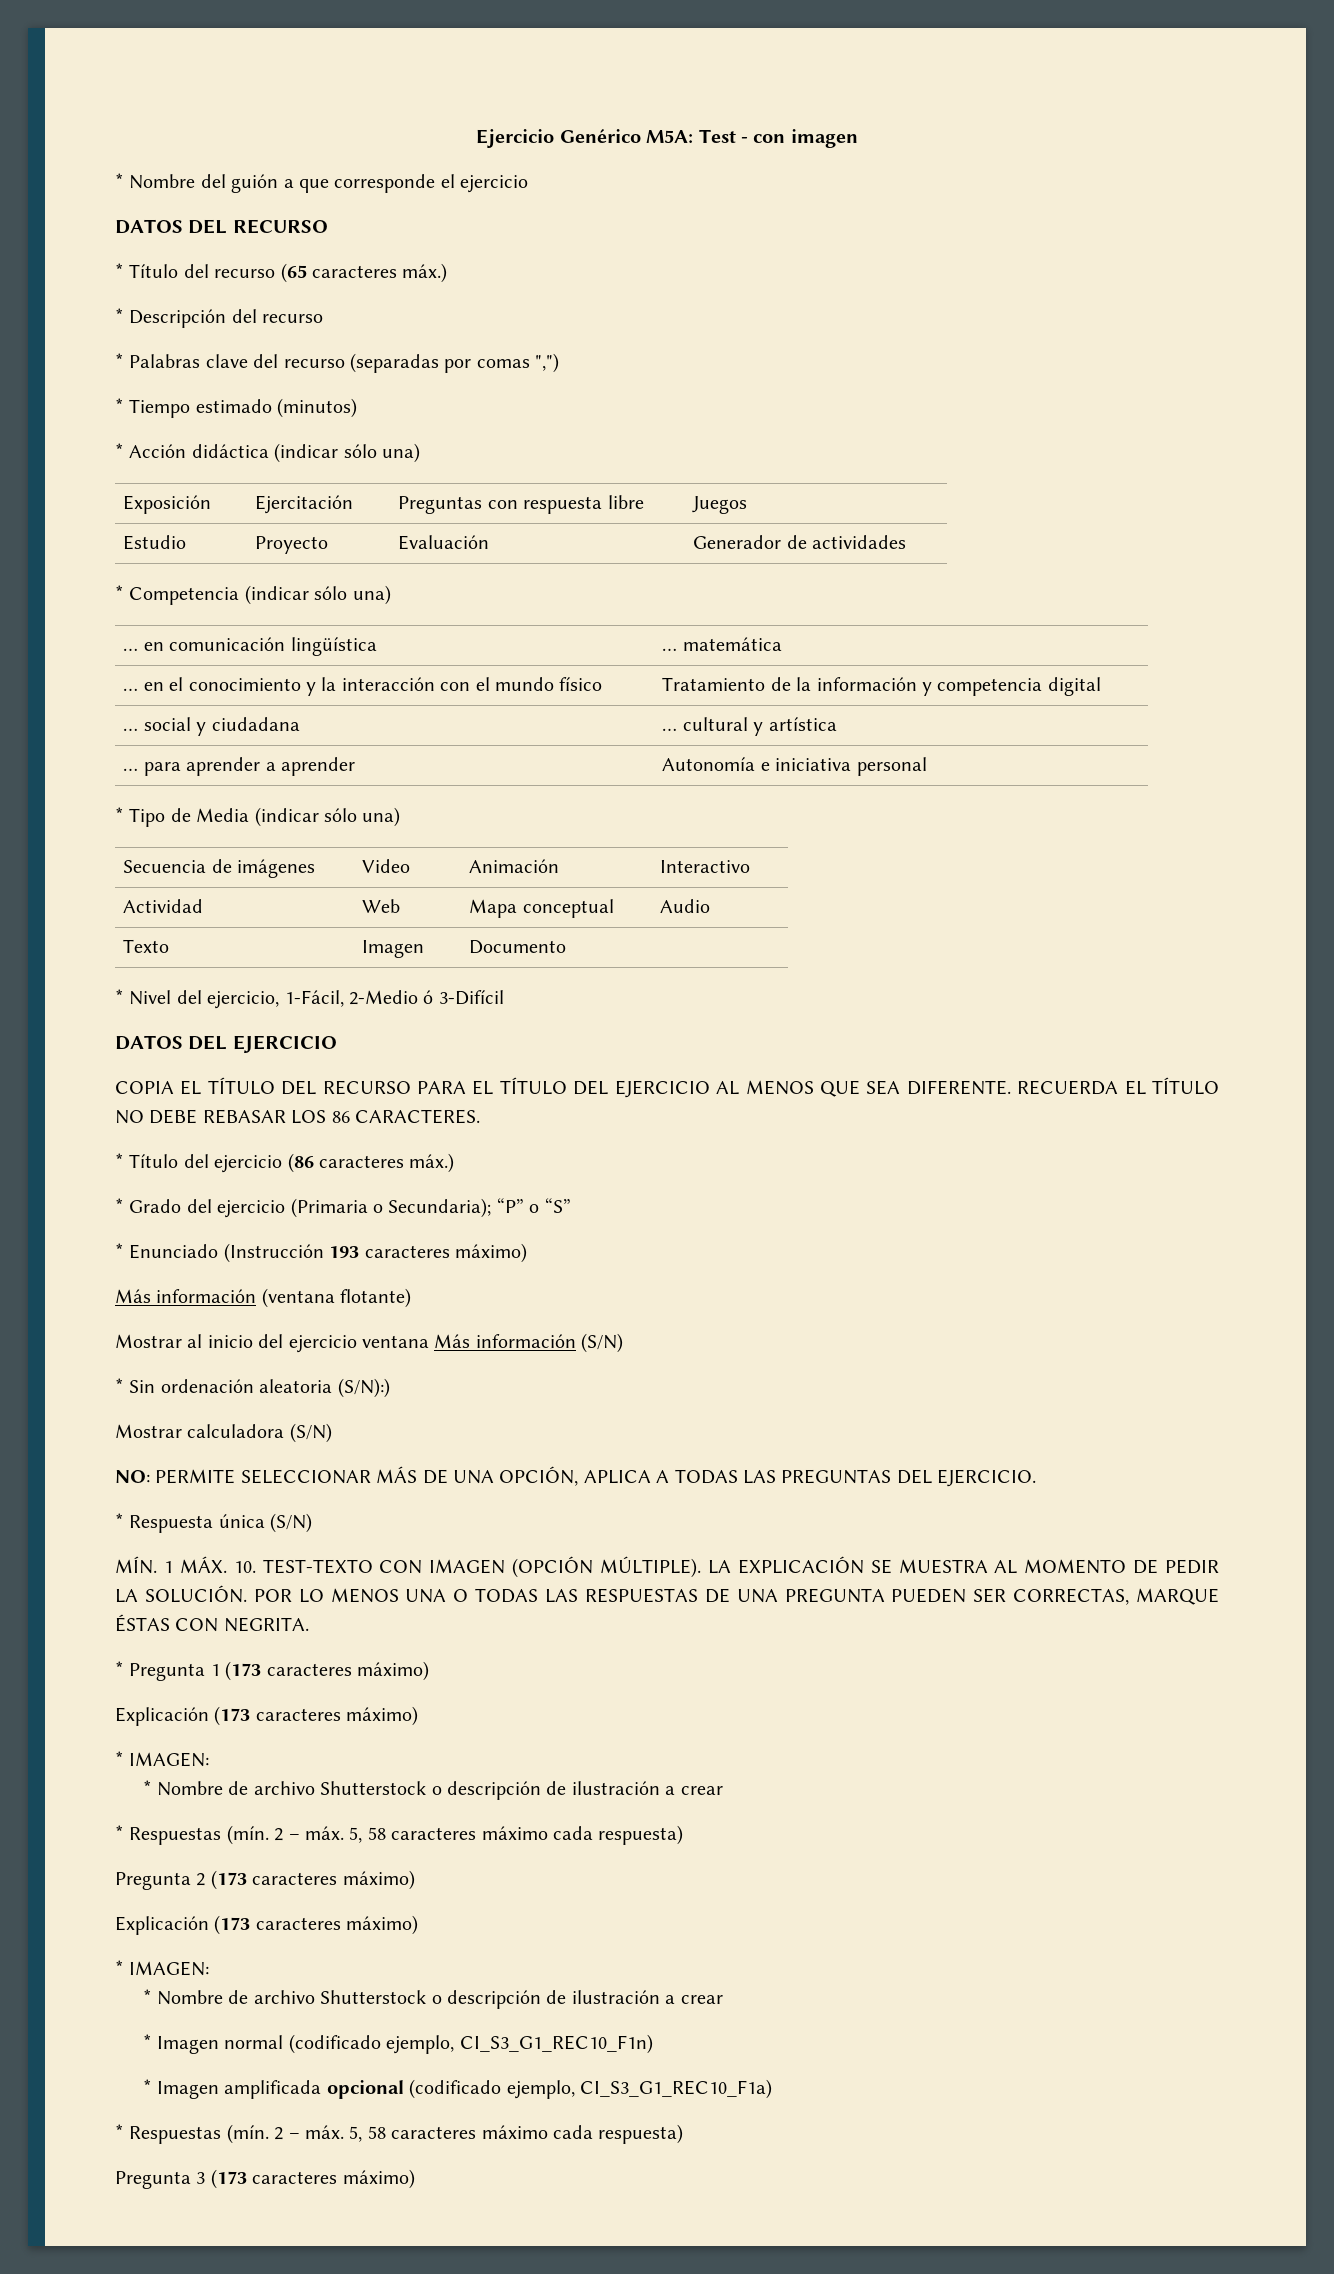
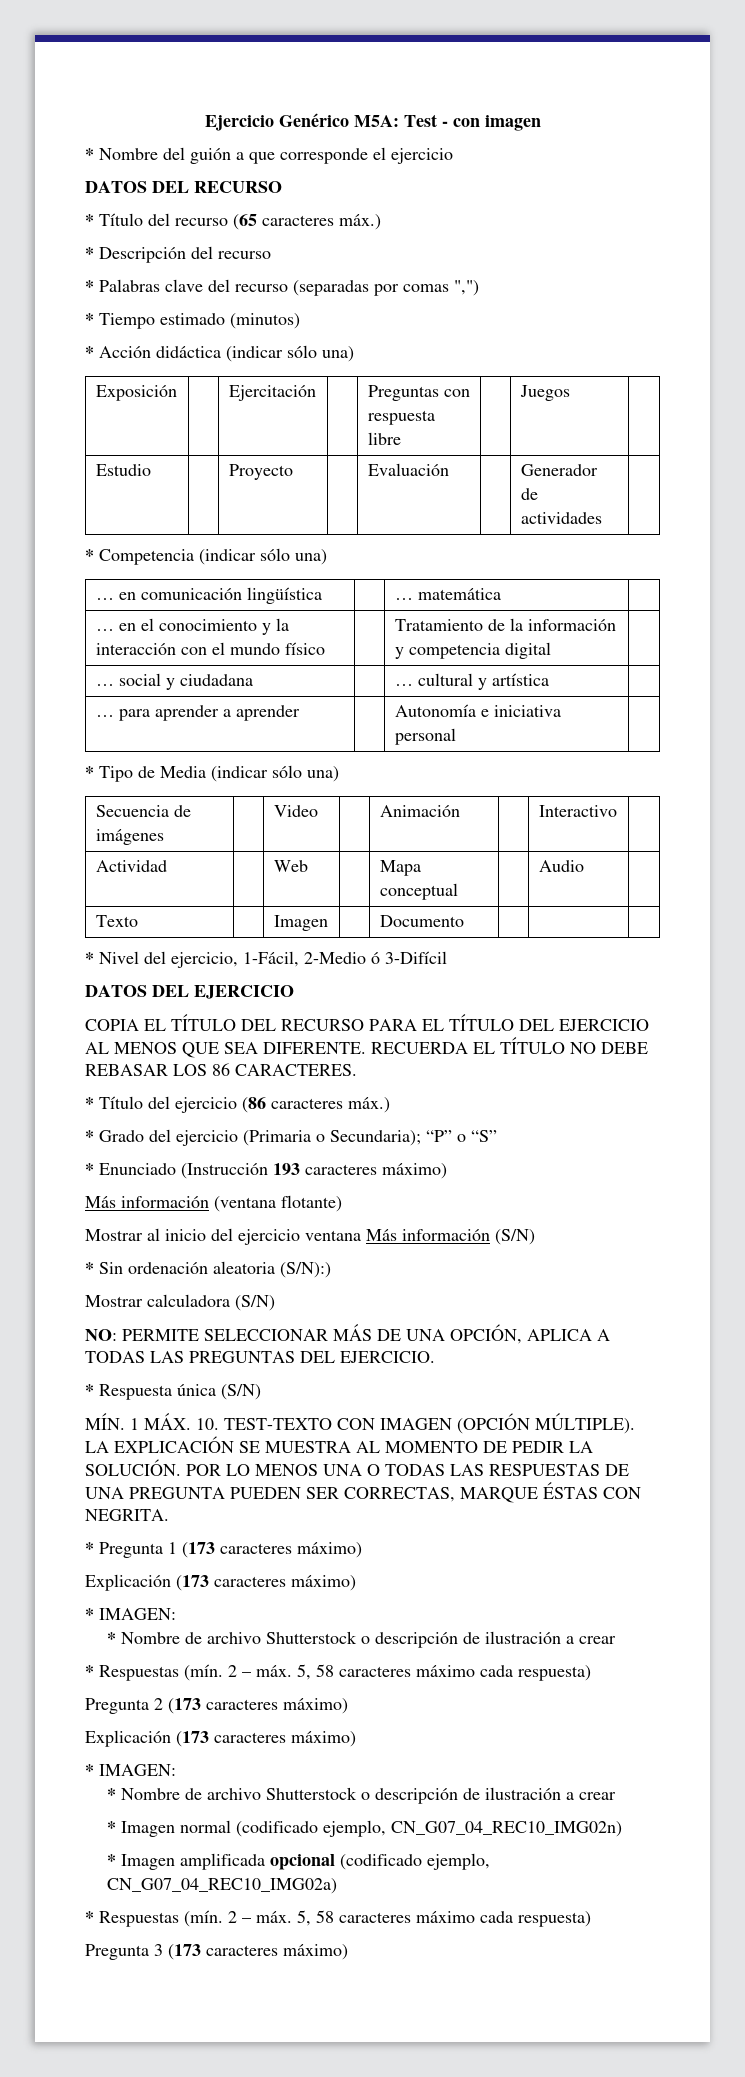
[459,2034,653,2054] CI_S3_G1_REC10_F1n) -> [390,1821,622,1837] CN_G07_04_REC10_IMG02n)
[579,2079,772,2099] CI_S3_G1_REC10_F1a) -> [106,1878,337,1894] CN_G07_04_REC10_IMG02a)

